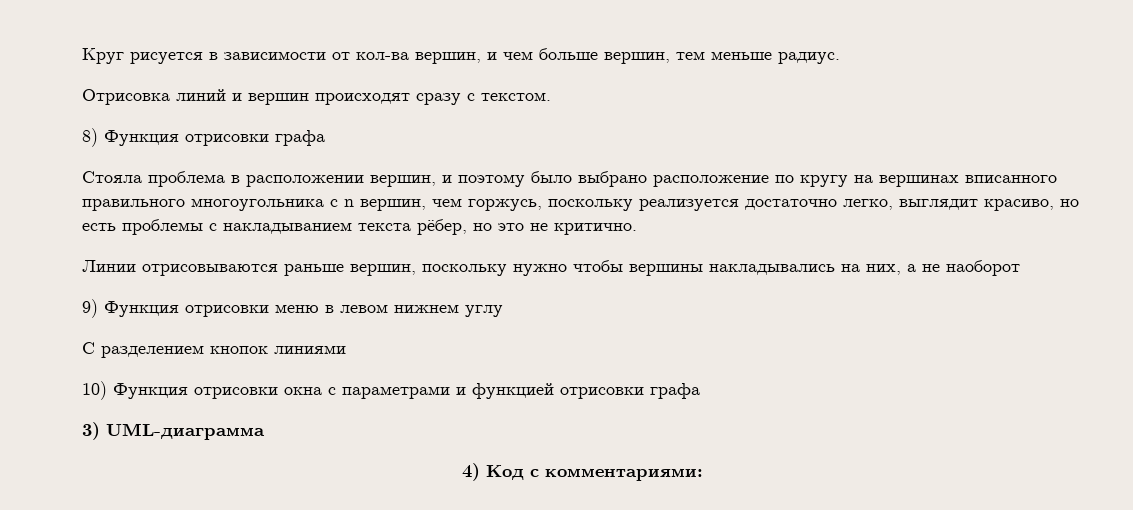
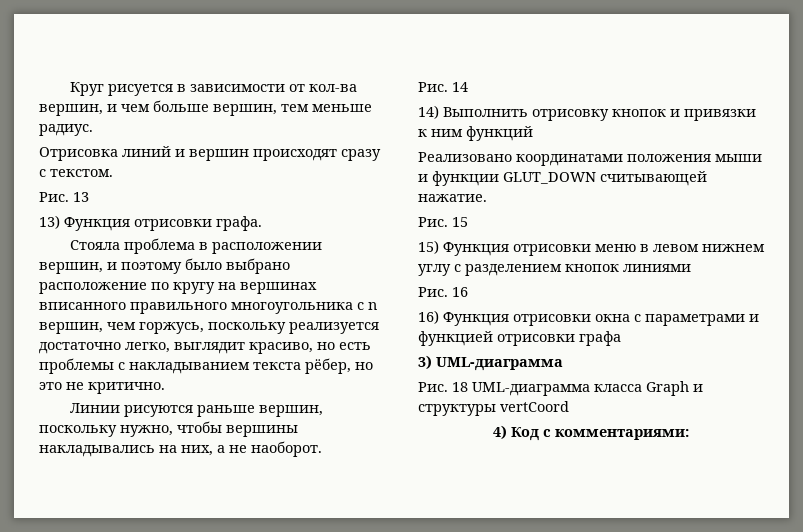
[82,128,325,147] 8) Функция отрисовки графа -> [39,192,89,202] [39,215,262,231] Рис. 13 // 13) Функция отрисовки графа.
[142,264,278,276] отрисовываются -> [124,405,194,417] рисуются
[513,264,567,276] нужно -> [120,425,173,437] нужно,
[946,260,1020,276] [82,299,98,318] наоборот // 9) -> [251,441,322,457] [418,82,468,92] [418,105,756,121] [418,126,533,141] [418,152,762,166] [418,171,707,186] [418,194,487,202] [418,217,468,227] [418,240,439,254] наоборот. // Рис. 14 // 14) Выполнить отрисовку кнопок и привязки к ним функций // Реализовано координатами положения мыши и функции GLUT_DOWN считывающей нажатие. // Рис. 15 // 15)
[82,342,95,354] // С -> [454,264,461,272] с
[82,381,107,400] 10) -> [418,287,468,297] [418,310,439,324] Рис. 16 // 16)
(265, 431) none -> [418,381,703,396] [418,401,569,416] // Рис. 18 UML-диаграмма класса Graph и структуры vertCoord

